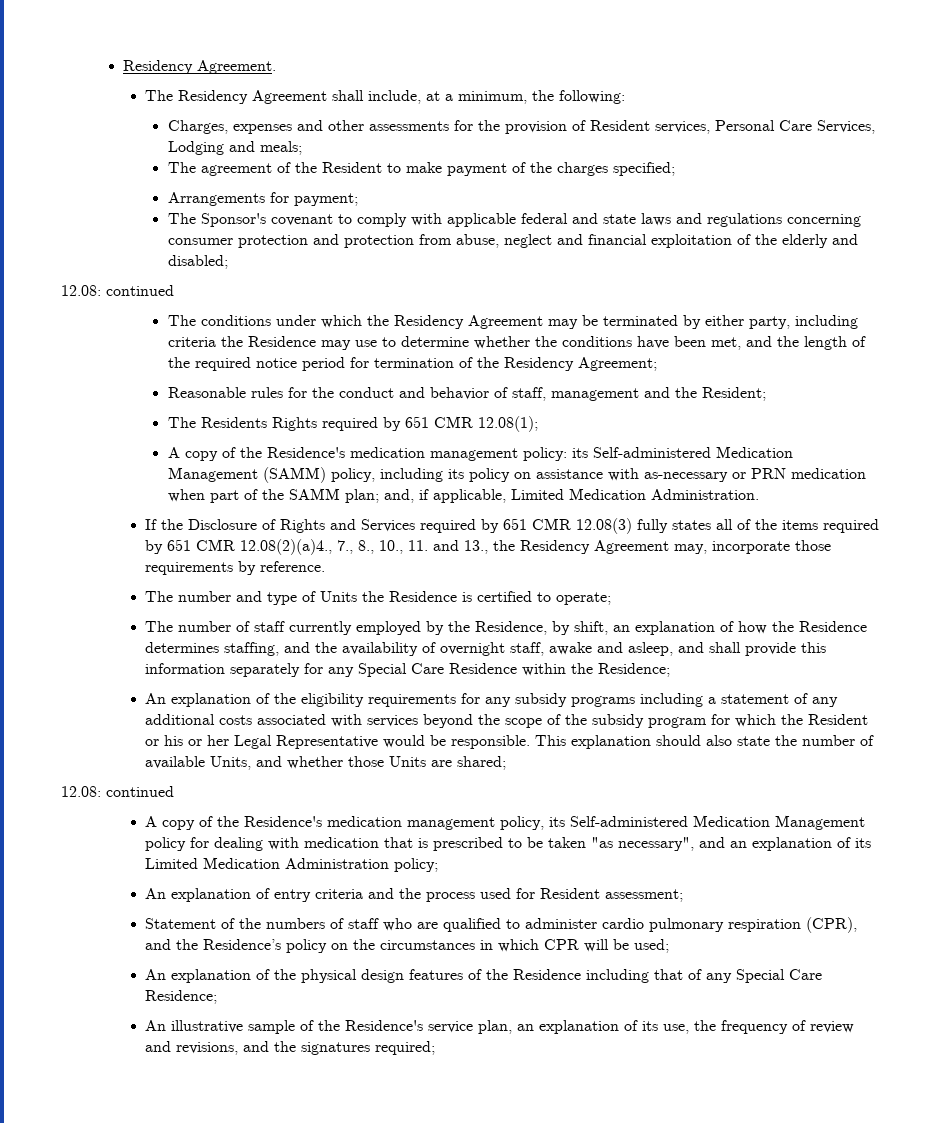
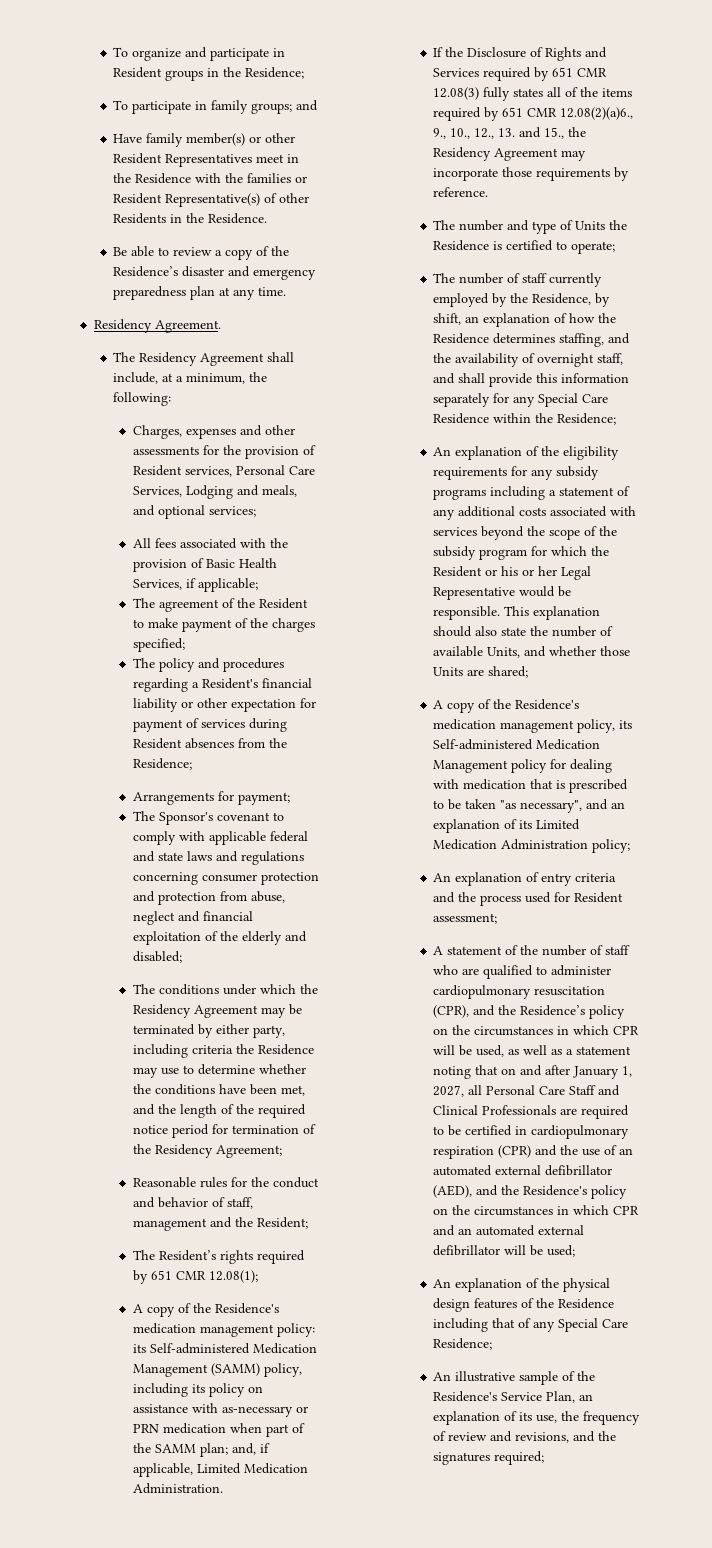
(123, 67) none -> [113,47,286,61] [113,67,305,81] [113,100,319,114] [113,133,296,147] [113,153,300,167] [113,173,308,184] [113,193,310,207] [113,213,268,224] [113,246,290,260] [113,266,317,280] [113,286,287,300] To organize and participate in Resident groups in the Residence; // To participate in family groups; and // Have family member(s) or other Resident Representatives meet in the Residence with the families or Resident Representative(s) of other Residents in the Residence. // Be able to review a copy of the Residence’s disaster and emergency preparedness plan at any time. //
[259,141,302,155] meals; -> [261,485,297,497] [132,505,256,519] [132,538,288,549] [132,558,277,572] [132,578,258,592] meals, and optional services; // All fees associated with the provision of Basic Health Services, if applicable;
(675, 169) none -> [132,658,284,672] [132,678,312,692] [132,698,316,712] [132,718,287,732] [132,738,287,749] [132,758,192,770] // The policy and procedures regarding a Resident's financial liability or other expectation for payment of services during Resident absences from the Residence;
[61,285,174,296] // 12.08: continued -> (182, 957) none
[200,417,317,431] Residents Rights -> [158,1250,253,1264] Resident’s rights
[240,539,708,555] 12.08(2)(a)4., 7., 8., 10., 11. and 13., the Residency Agreement may, -> [560,107,634,120] [433,127,587,139] [433,147,587,161] 12.08(2)(a)6., 9., 10., 12., 13. and 15., the Residency Agreement may
[549,642,674,656] awake and asleep, -> (624, 359) none
[61,786,174,797] // 12.08: continued -> (529, 672) none
[145,918,326,929] Statement of the numbers -> [433,945,587,956] A statement of the number
[602,918,802,932] cardio pulmonary respiration -> [433,985,606,999] cardiopulmonary resuscitation
(630, 944) none -> [476,1045,632,1057] [433,1065,633,1079] [433,1085,621,1097] [433,1105,630,1119] [433,1125,630,1139] [433,1145,634,1159] [433,1165,613,1176] [433,1185,628,1199] [433,1205,640,1216] [433,1225,585,1236] [433,1245,544,1256] used, as well as a statement noting that on and after January 1, 2027, all Personal Care Staff and Clinical Professionals are required to be certified in cardiopulmonary respiration (CPR) and the use of an automated external defibrillator (AED), and the Residence's policy on the circumstances in which CPR and an automated external defibrillator will be
[428,1020,513,1034] service plan, -> [501,1391,576,1403] Service Plan,

